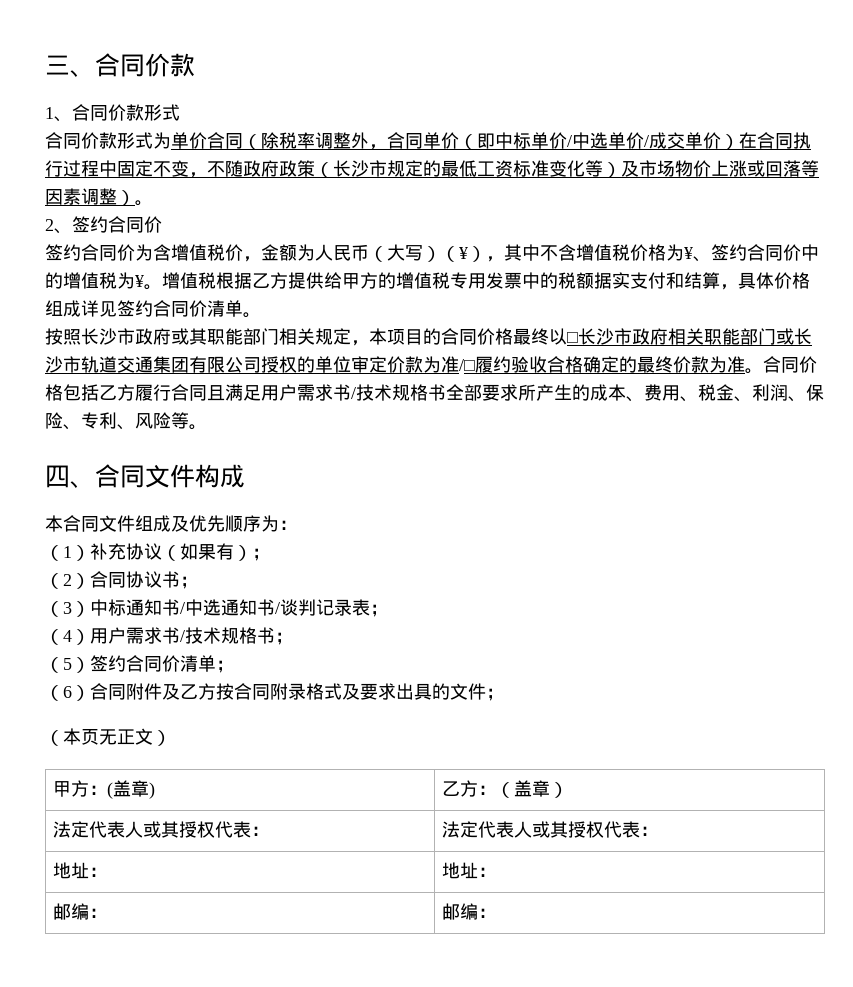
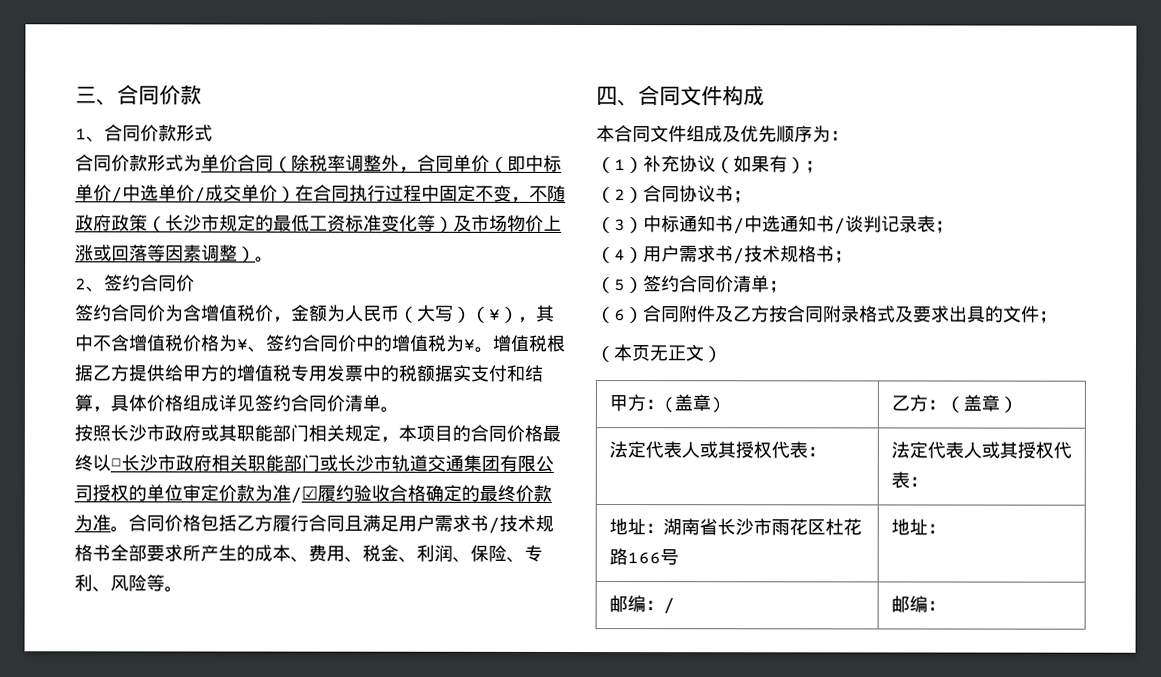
[459,359,475,371] /□ -> [290,485,318,504] /☑
(108, 872) none -> [662,518,862,536] [608,548,679,566] 湖南省长沙市雨花区杜花路166号
(108, 913) none -> [662,597,675,615] /

